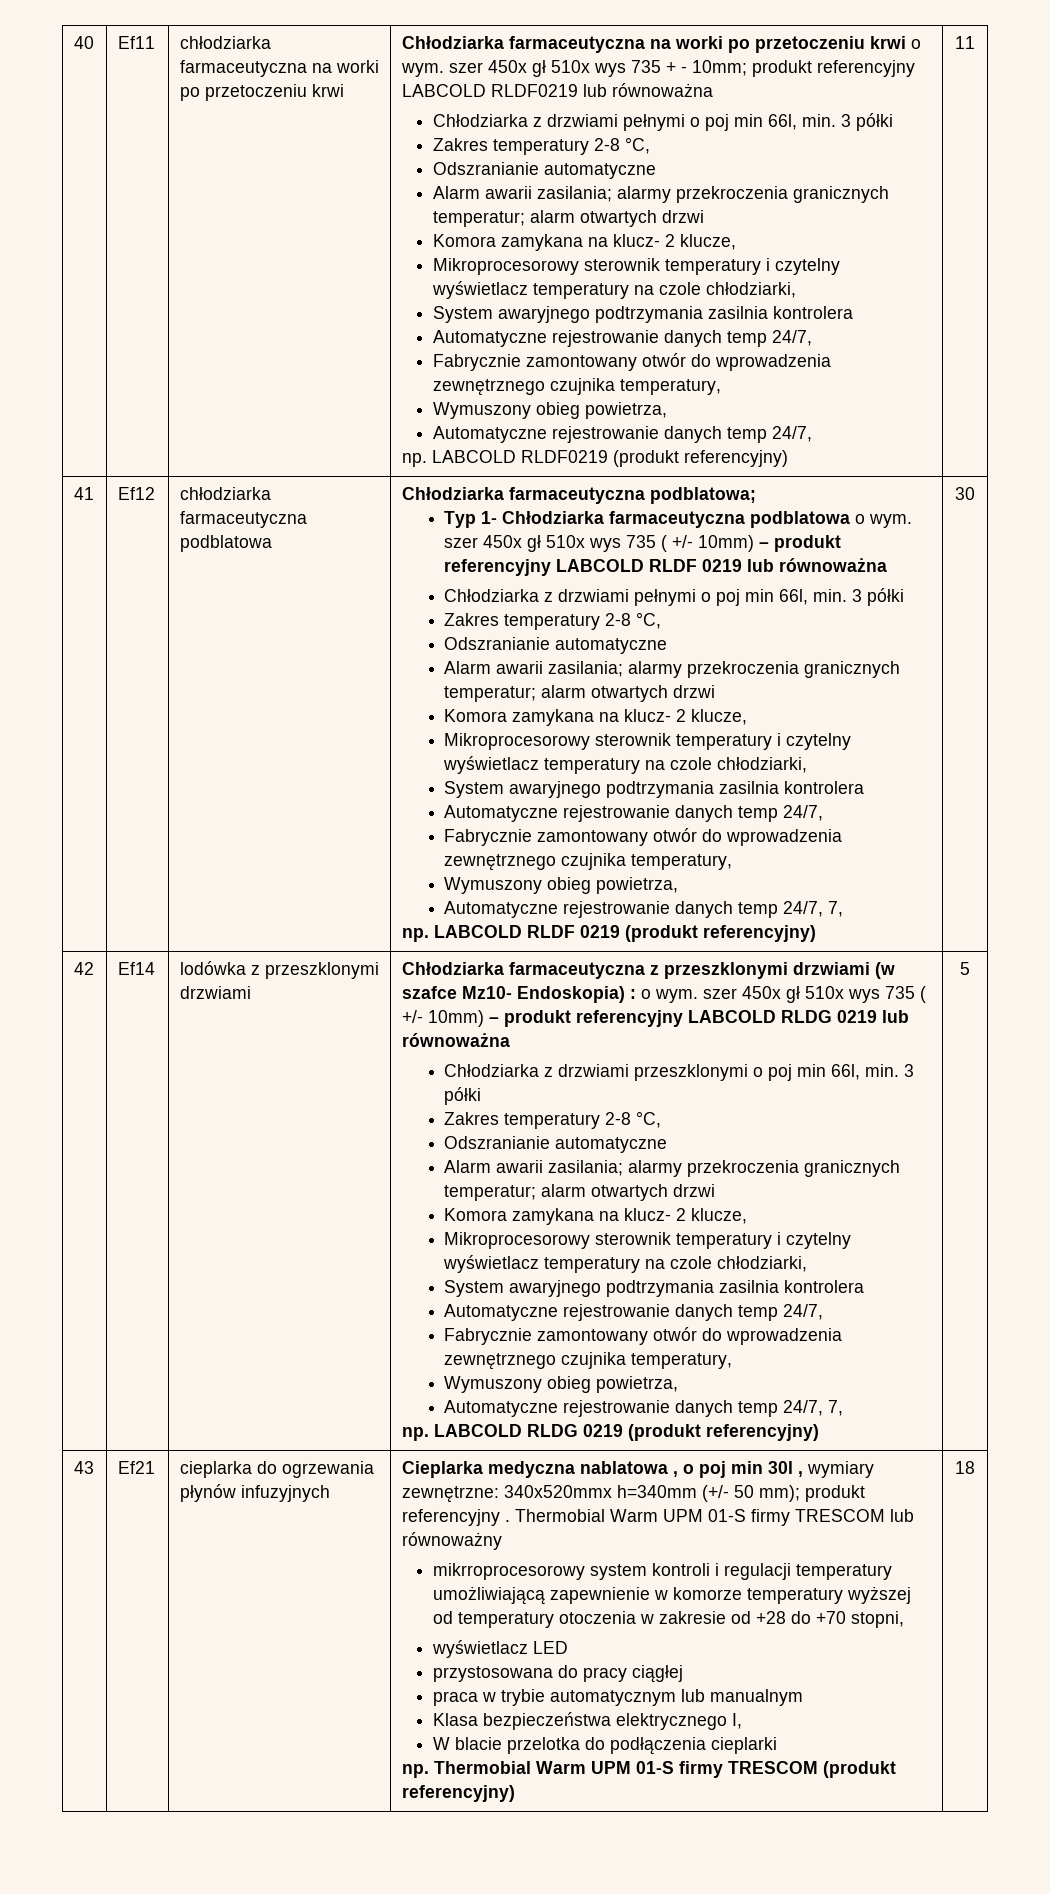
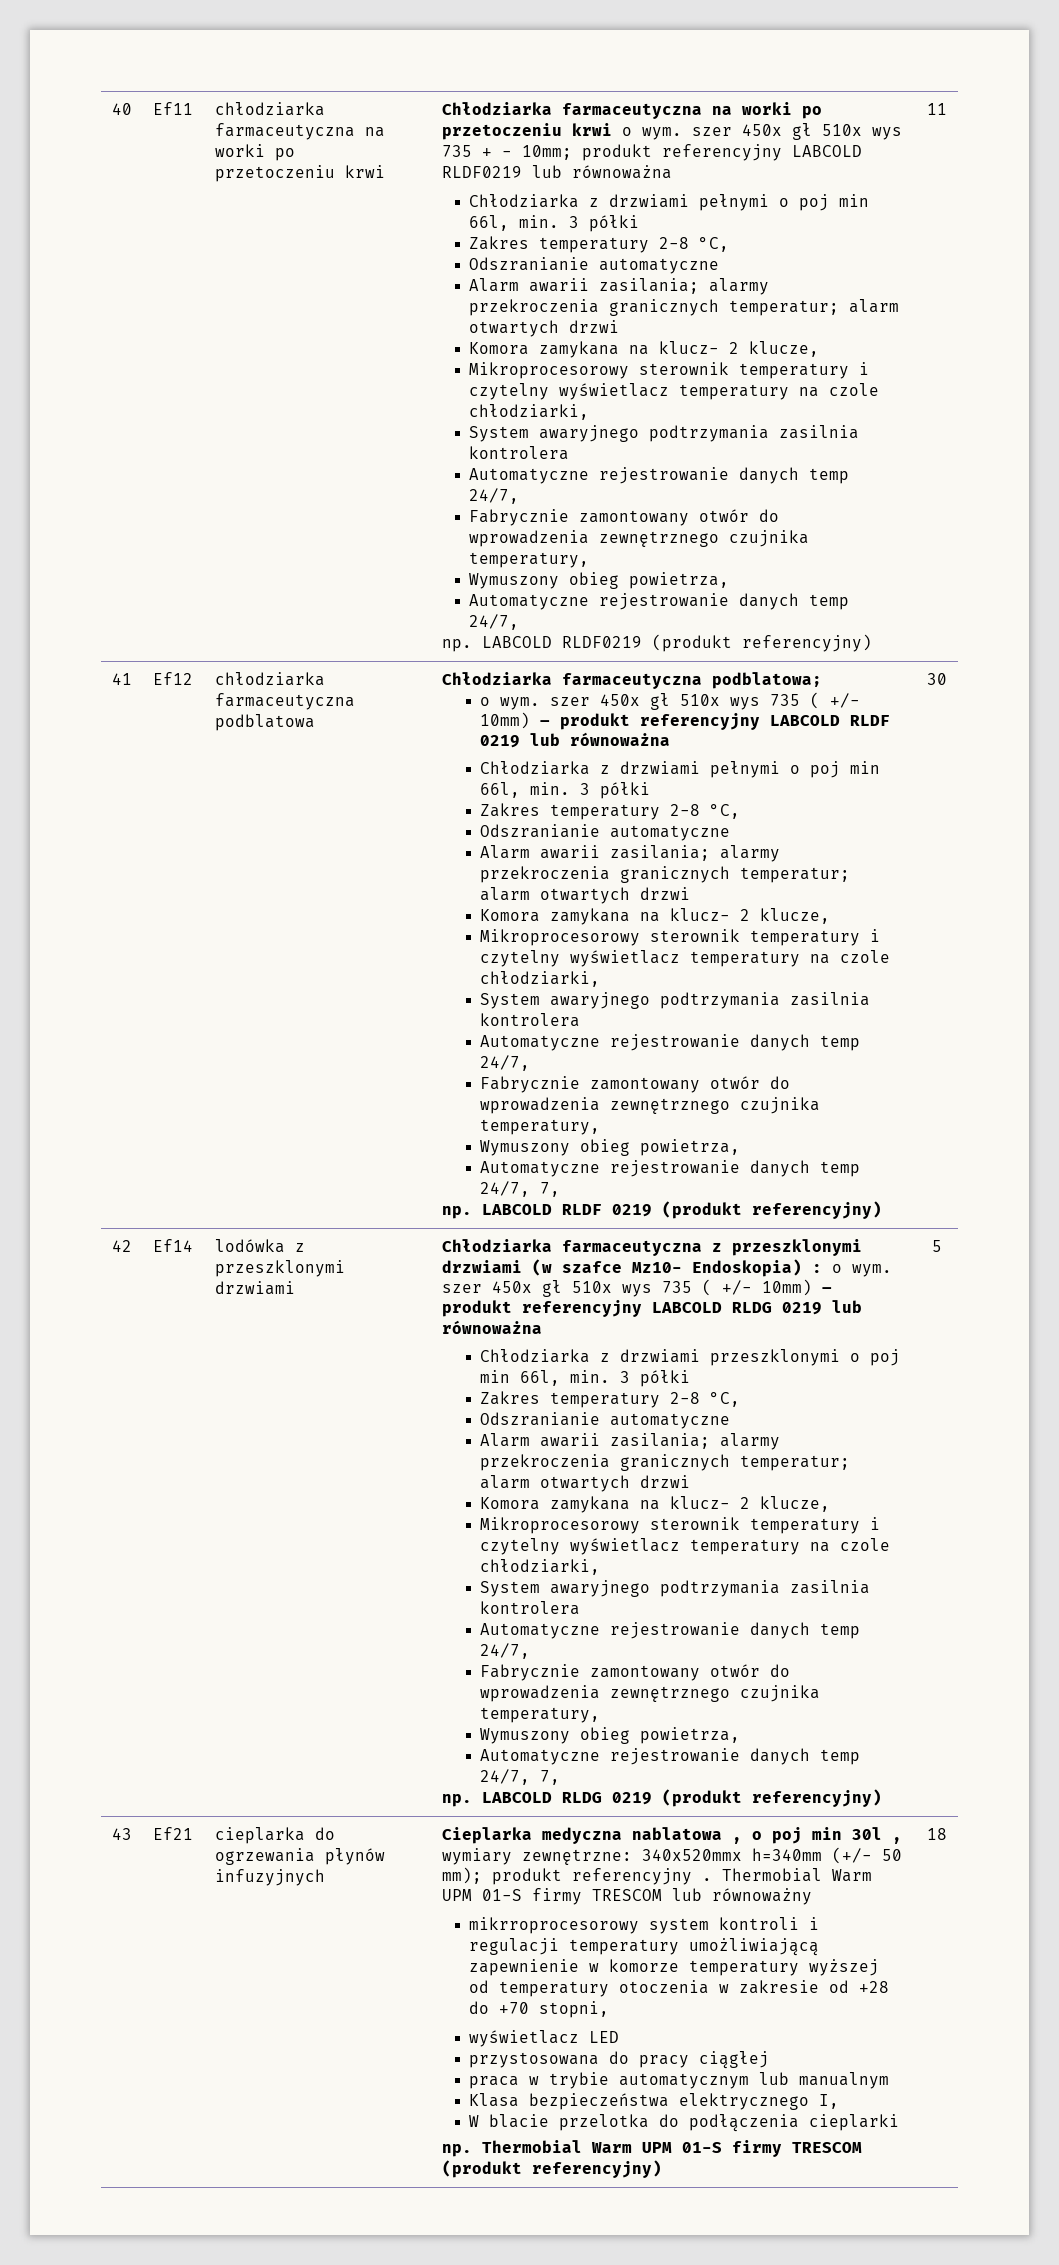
[444,511,851,528] Typ 1- Chłodziarka farmaceutyczna podblatowa -> (822, 680) none

